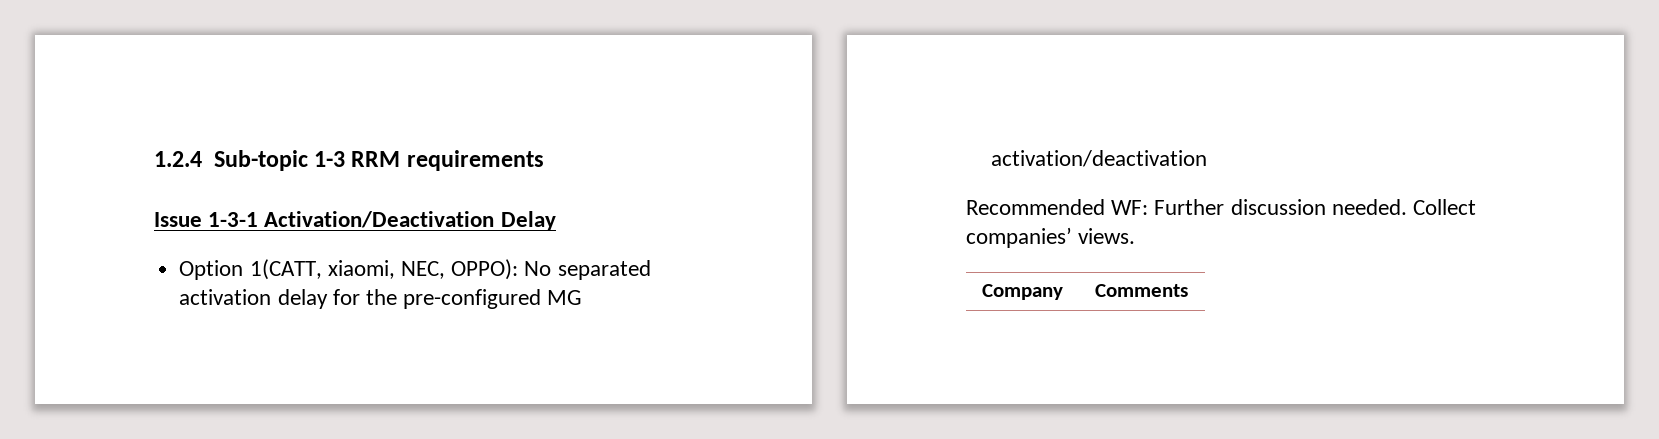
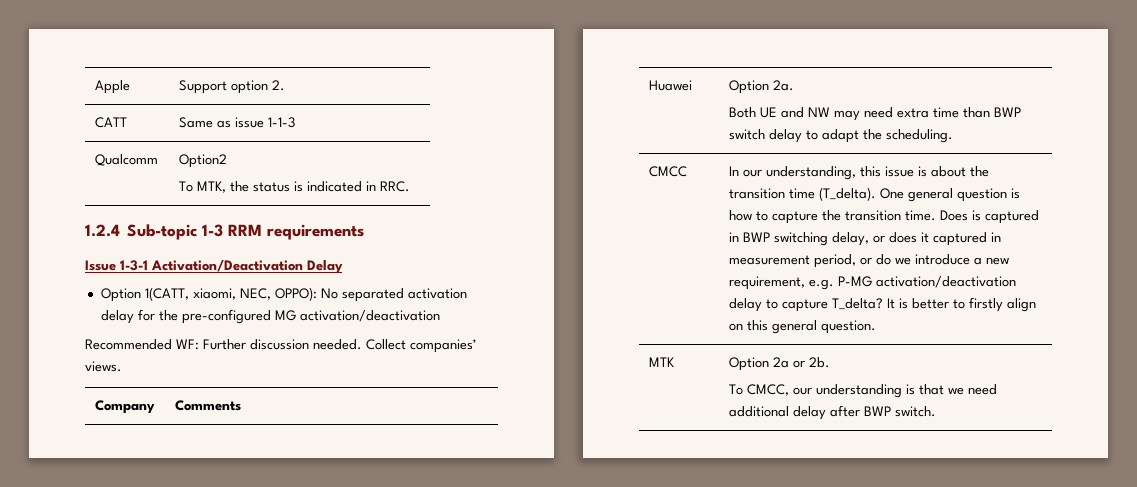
(154, 159) none -> [95,80,131,94] [179,80,286,94] [95,117,128,128] [179,117,296,128] [95,154,159,166] [179,154,228,168] [179,181,411,193] Apple | Support option 2. // CATT | Same as issue 1-1-3 // Qualcomm | Option2 // To MTK, the status is indicated in RRC. //
(1188, 290) none -> [649,80,693,91] [729,80,795,94] [729,107,1022,121] [729,129,954,143] [649,166,688,177] [729,166,990,180] [729,187,1021,202] [729,210,1040,224] [729,232,1002,246] [729,254,1010,268] [729,276,1017,290] [729,297,1037,312] [729,320,877,334] [649,357,675,367] [729,357,831,371] [729,384,998,398] [729,405,937,420] // Huawei | Option 2a. // Both UE and NW may need extra time than BWP switch delay to adapt the scheduling. // CMCC | In our understanding, this issue is about the transition time (T_delta). One general question is how to capture the transition time. Does is captured in BWP switching delay, or does it captured in measurement period, or do we introduce a new requirement, e.g. P-MG activation/deactivation delay to capture T_delta? It is better to firstly align on this general question. // MTK | Option 2a or 2b. // To CMCC, our understanding is that we need additional delay after BWP switch.

